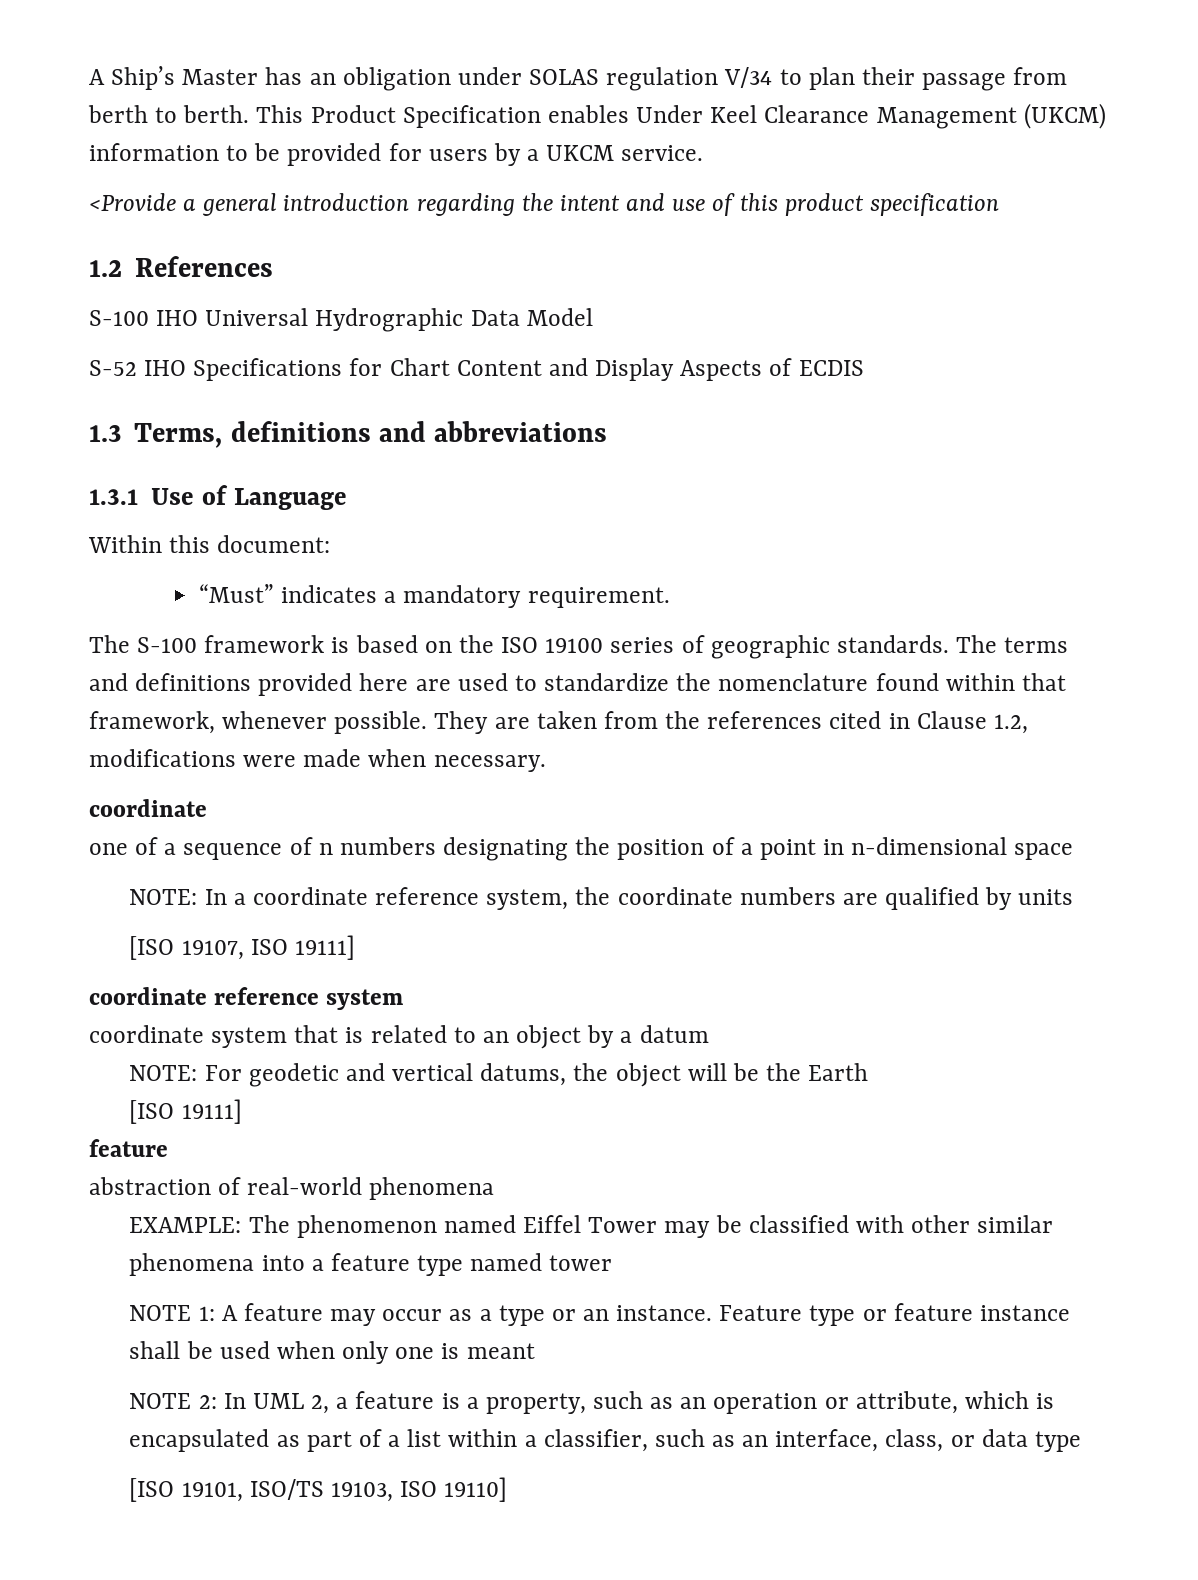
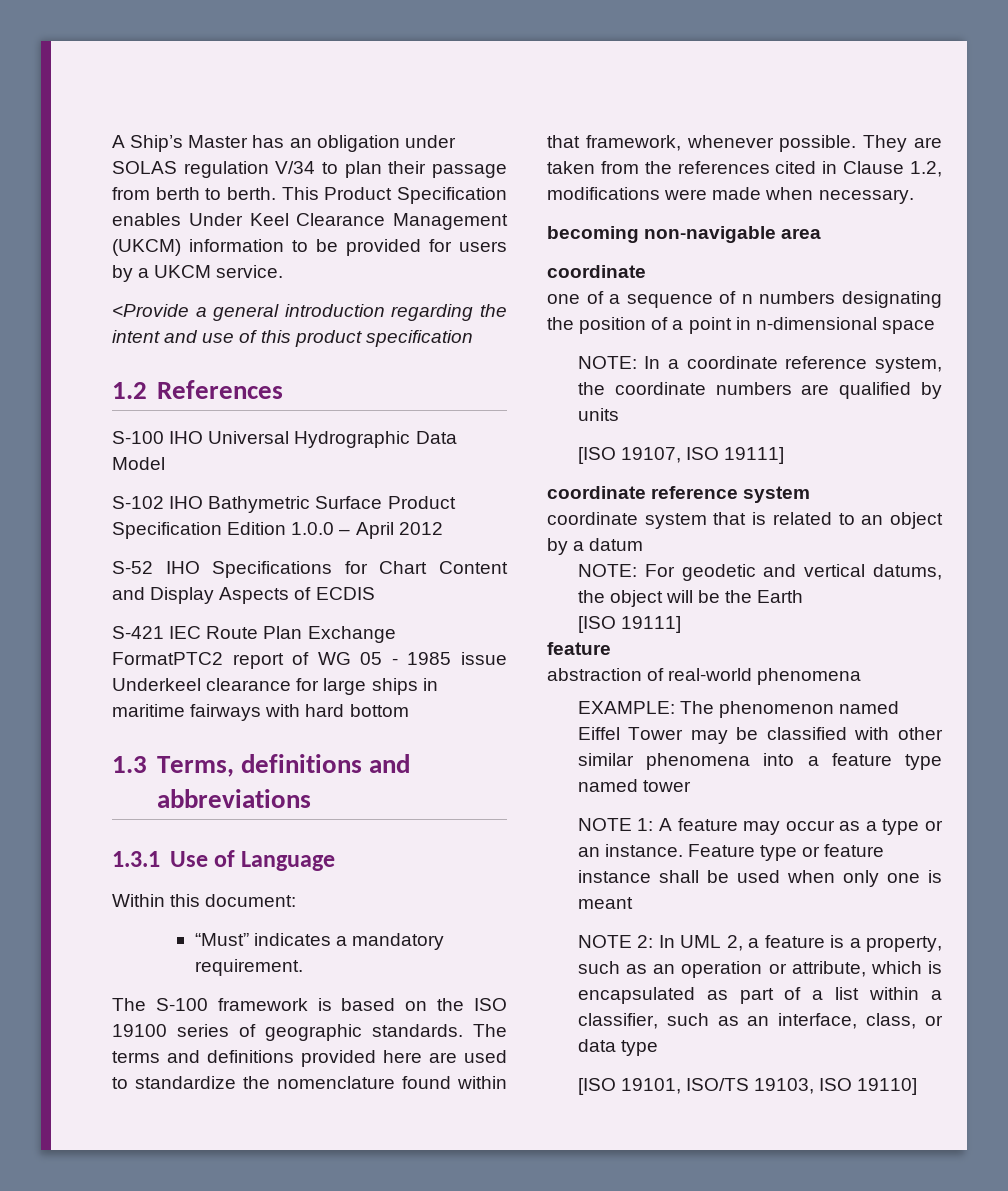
(593, 317) none -> [112,496,456,513] [112,522,443,539] // S-102 IHO Bathymetric Surface Product Specification Edition 1.0.0 – April 2012
(864, 368) none -> [112,626,396,643] [112,652,507,669] [112,678,438,695] [112,704,409,721] // S-421 IEC Route Plan Exchange FormatPTC2 report of WG 05 - 1985 issue Underkeel clearance for large ships in maritime fairways with hard bottom
(546, 763) none -> [547,226,822,243] // becoming non-navigable area

